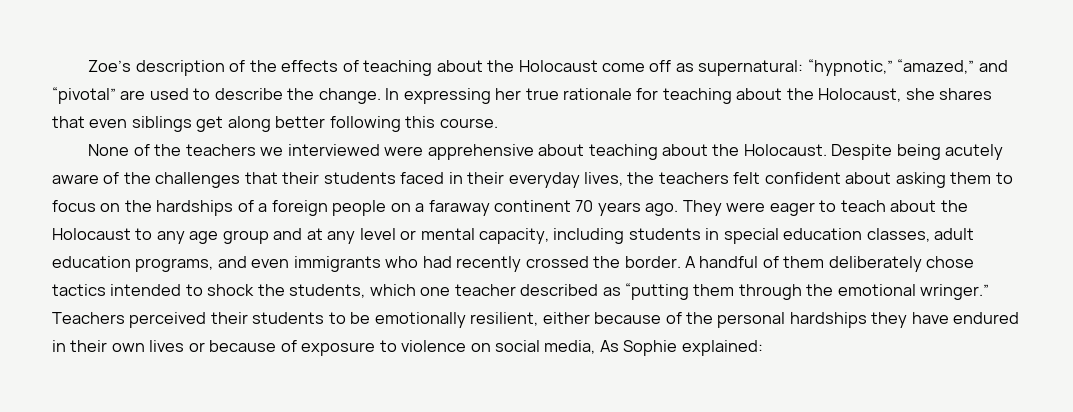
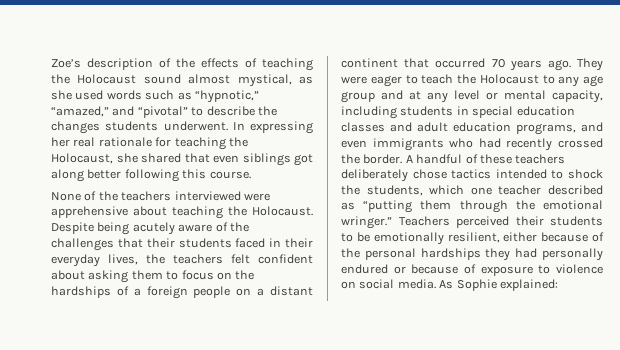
[436,60,804,76] about the Holocaust come off as supernatural: -> [51,74,313,87] [51,90,192,100] the Holocaust sound almost mystical, as she used words such as
[120,88,189,100] are used -> (188, 112) none
[318,88,381,104] change. -> [51,121,228,134] changes students underwent.
[525,88,559,100] true -> [73,137,96,147] real
[736,88,783,100] about -> (226, 143) none
[939,88,993,100] shares -> [141,153,181,163] shared
[196,116,224,132] get -> [294,154,313,166] got
[260,147,284,156] we -> (172, 196) none
[661,144,708,156] about -> (223, 212) none
[428,200,572,216] faraway continent -> [270,286,313,296] [341,58,486,68] distant continent that occurred
[890,200,937,212] about -> (454, 79) none
[866,228,930,242] classes, -> [341,122,412,132] classes and
[783,256,825,268] them -> [479,154,566,164] these teachers
[911,312,1020,324] [52,340,185,352] have endured in their own lives -> [515,248,603,261] [341,264,388,274] had personally endured
[544,340,596,354] media, -> [397,279,436,289] media.

